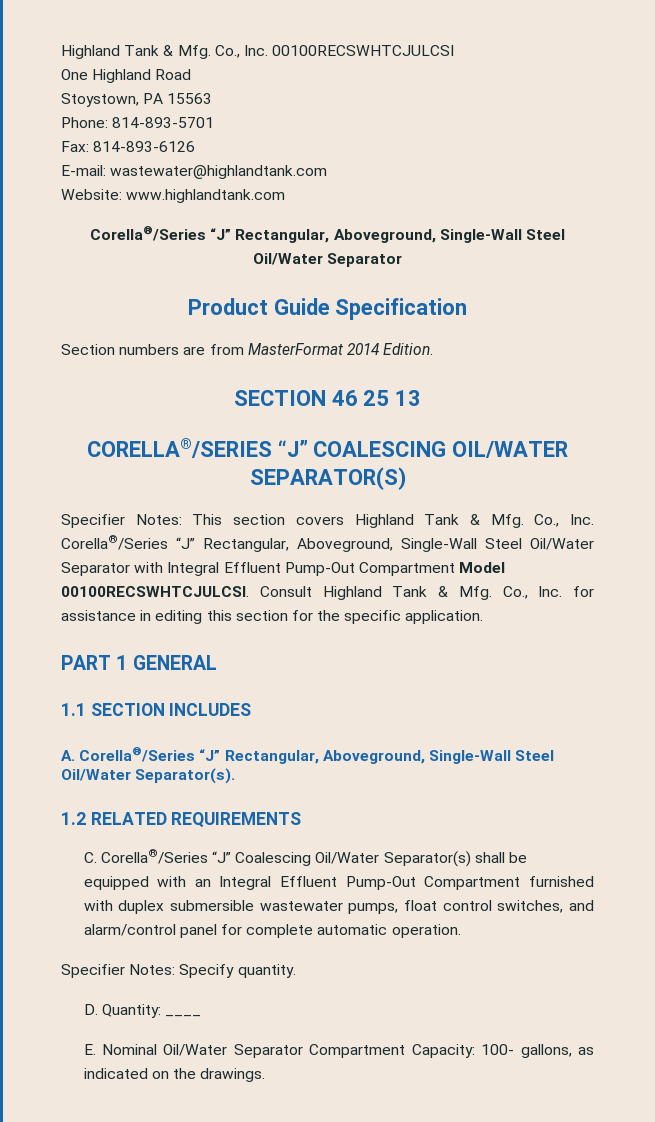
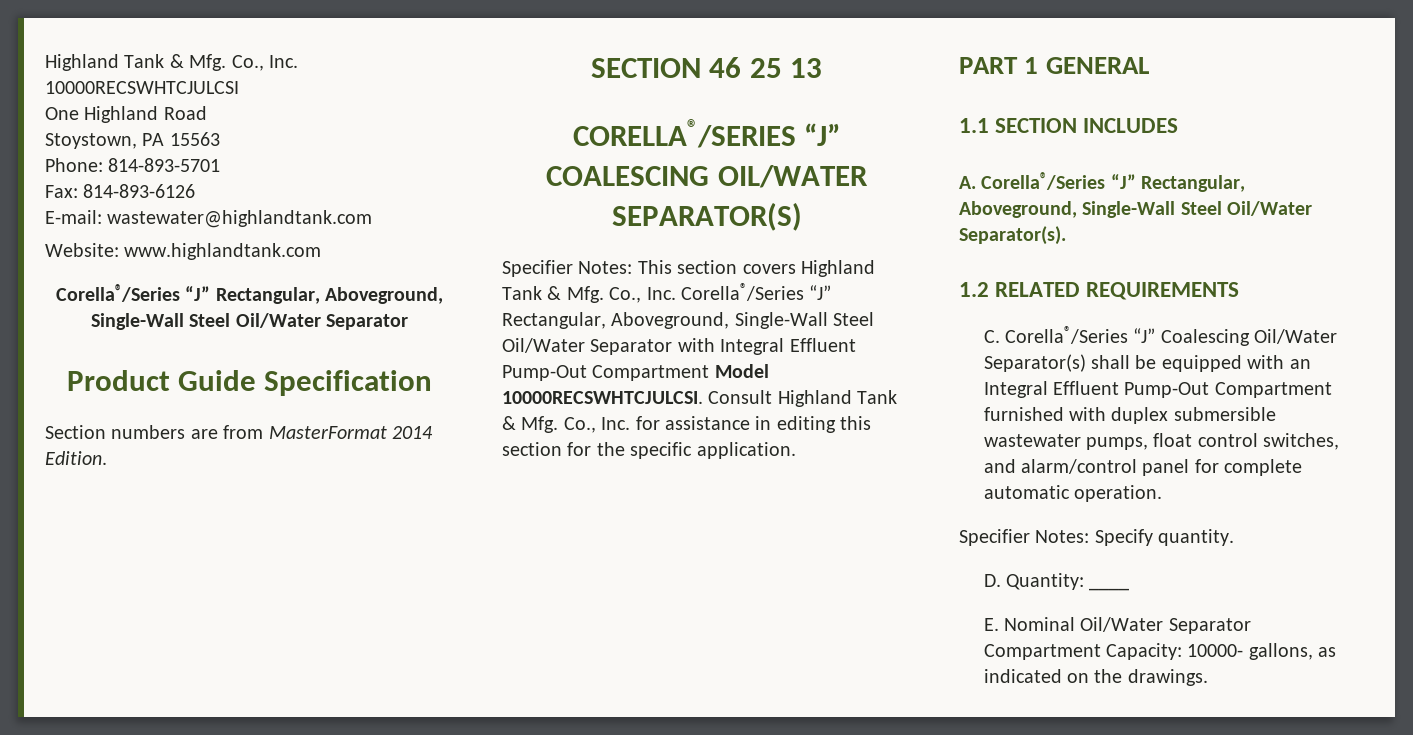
[61,45,455,59] Highland Tank & Mfg. Co., Inc. 00100RECSWHTCJULCSI -> [45,54,298,71] [45,81,239,94] Highland Tank & Mfg. Co., Inc. 10000RECSWHTCJULCSI
[61,586,249,597] 00100RECSWHTCJULCSI. -> [502,391,703,404] 10000RECSWHTCJULCSI.
[481,1044,515,1055] 100- -> [1187,644,1244,657] 10000-

